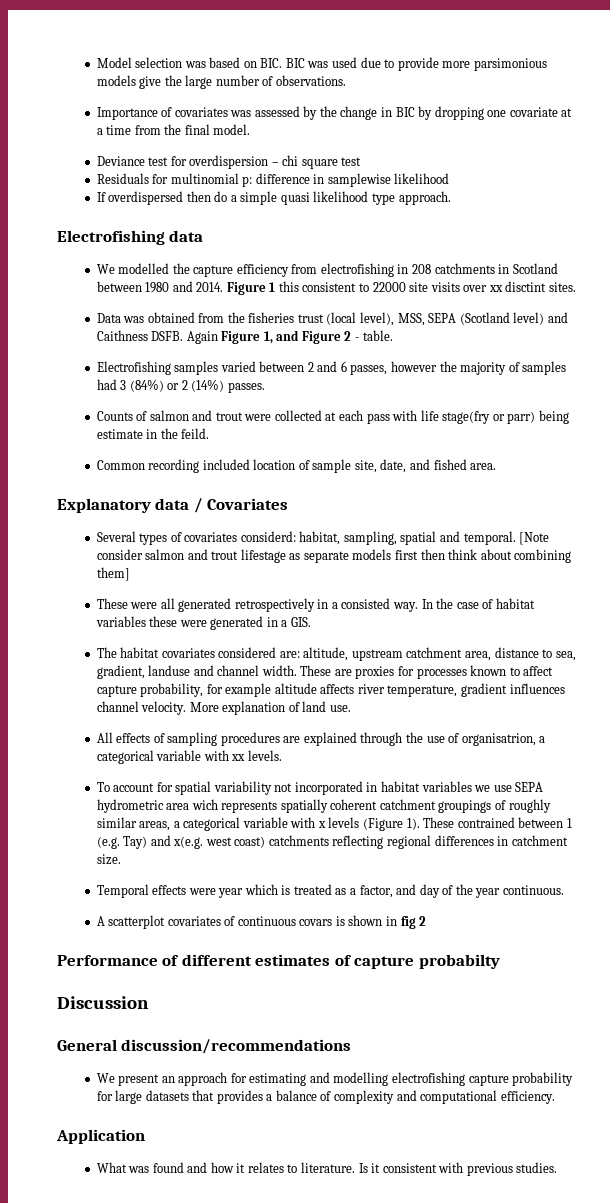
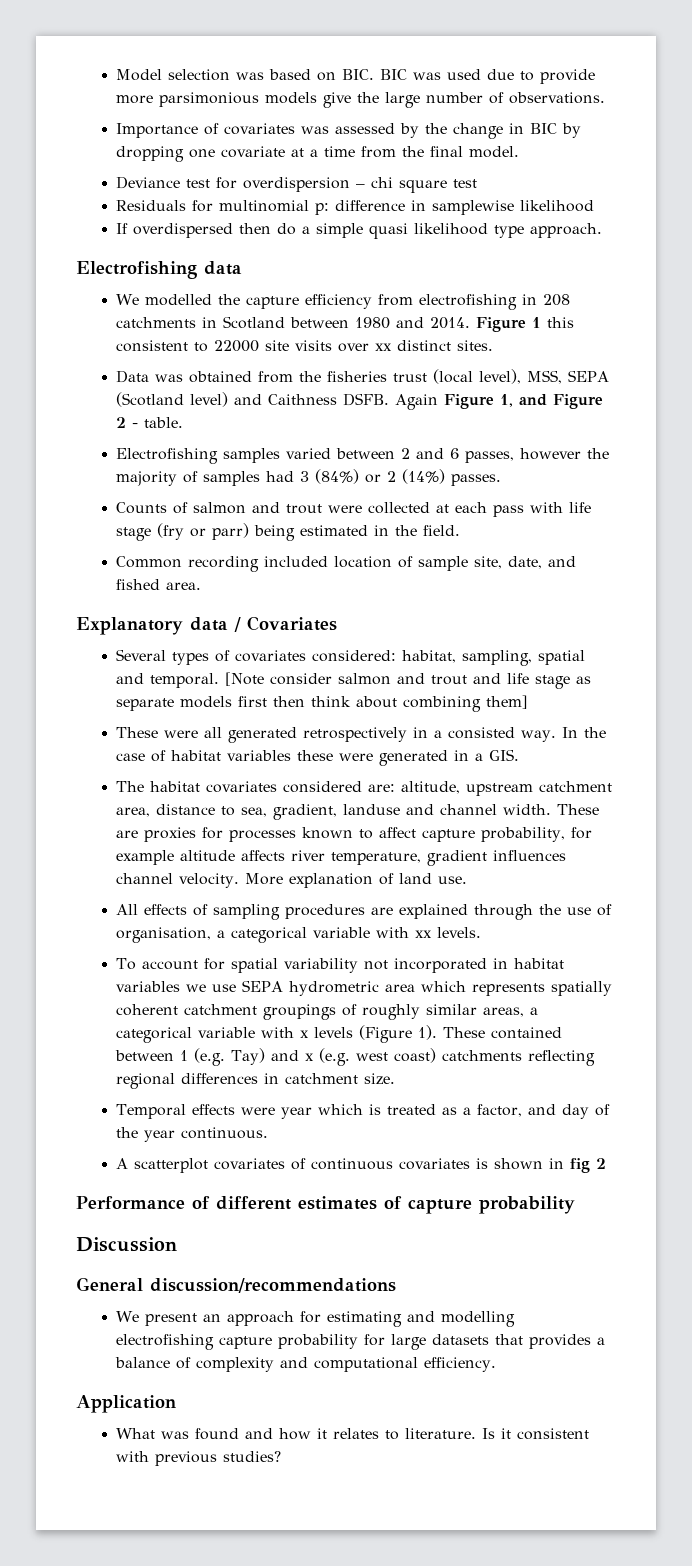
[505,281,547,292] disctint -> [397,340,452,351] distinct
[442,411,491,424] stage(fry -> [116,523,185,541] stage (fry
[96,429,143,439] estimate -> [300,525,369,536] estimated
[181,428,210,439] feild. -> [423,525,461,536] field.
[240,531,296,542] considerd: -> [312,650,397,662] considered:
[240,549,286,563] lifestage -> [473,673,571,689] and life stage
[461,733,536,746] organisatrion, -> [116,927,212,943] organisation,
[191,799,218,810] wich -> [421,981,467,992] which
[457,817,515,828] contrained -> [491,1027,563,1039] contained
[173,836,204,849] x(e.g. -> [305,1048,351,1066] x (e.g.
[299,919,333,926] covars -> [399,1158,471,1170] covariates
[418,954,500,969] probabilty -> [479,1196,575,1214] probability
[516,1162,558,1173] studies. -> [223,1451,282,1462] studies?

